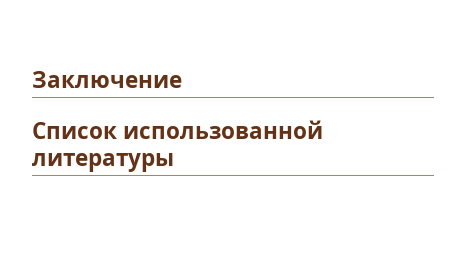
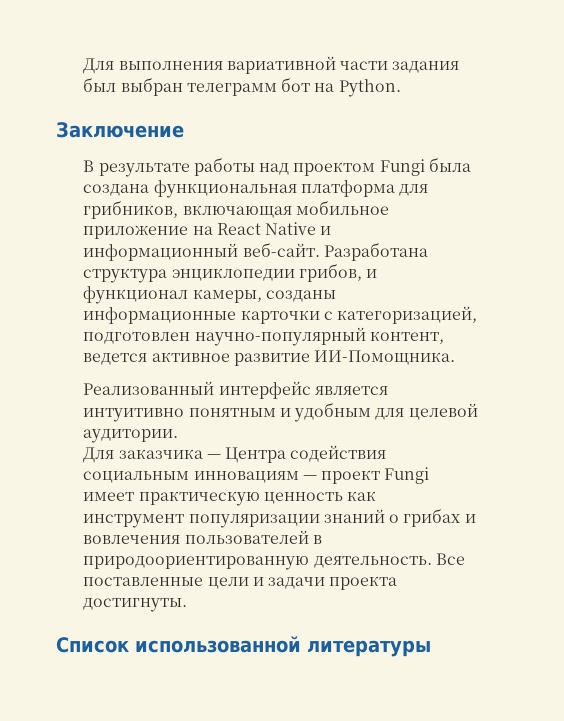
[32,71,182,88] Заключение -> [83,56,460,74] [83,77,401,97] [56,122,184,138] [83,157,472,177] [83,180,429,198] [83,200,389,219] [83,222,332,239] [83,242,428,261] [83,263,378,283] [83,286,336,304] [83,306,478,324] [83,327,444,346] [83,350,456,366] [83,381,388,399] [83,402,478,422] [83,429,179,443] [83,445,387,463] [83,467,430,484] [83,491,377,506] [83,508,476,528] [83,530,322,544] [83,553,465,570] [83,576,398,590] [83,598,188,612] Для выполнения вариативной части задания был выбран телеграмм бот на Python. // Заключение // В результате работы над проектом Fungi была создана функциональная платформа для грибников, включающая мобильное приложение на React Native и информационный веб-сайт. Разработана структура энциклопедии грибов, и функционал камеры, созданы информационные карточки с категоризацией, подготовлен научно-популярный контент, ведется активное развитие ИИ-Помощника. // Реализованный интерфейс является интуитивно понятным и удобным для целевой аудитории. // Для заказчика — Центра содействия социальным инновациям — проект Fungi имеет практическую ценность как инструмент популяризации знаний о грибах и вовлечения пользователей в природоориентированную деятельность. Все поставленные цели и задачи проекта достигнуты.

